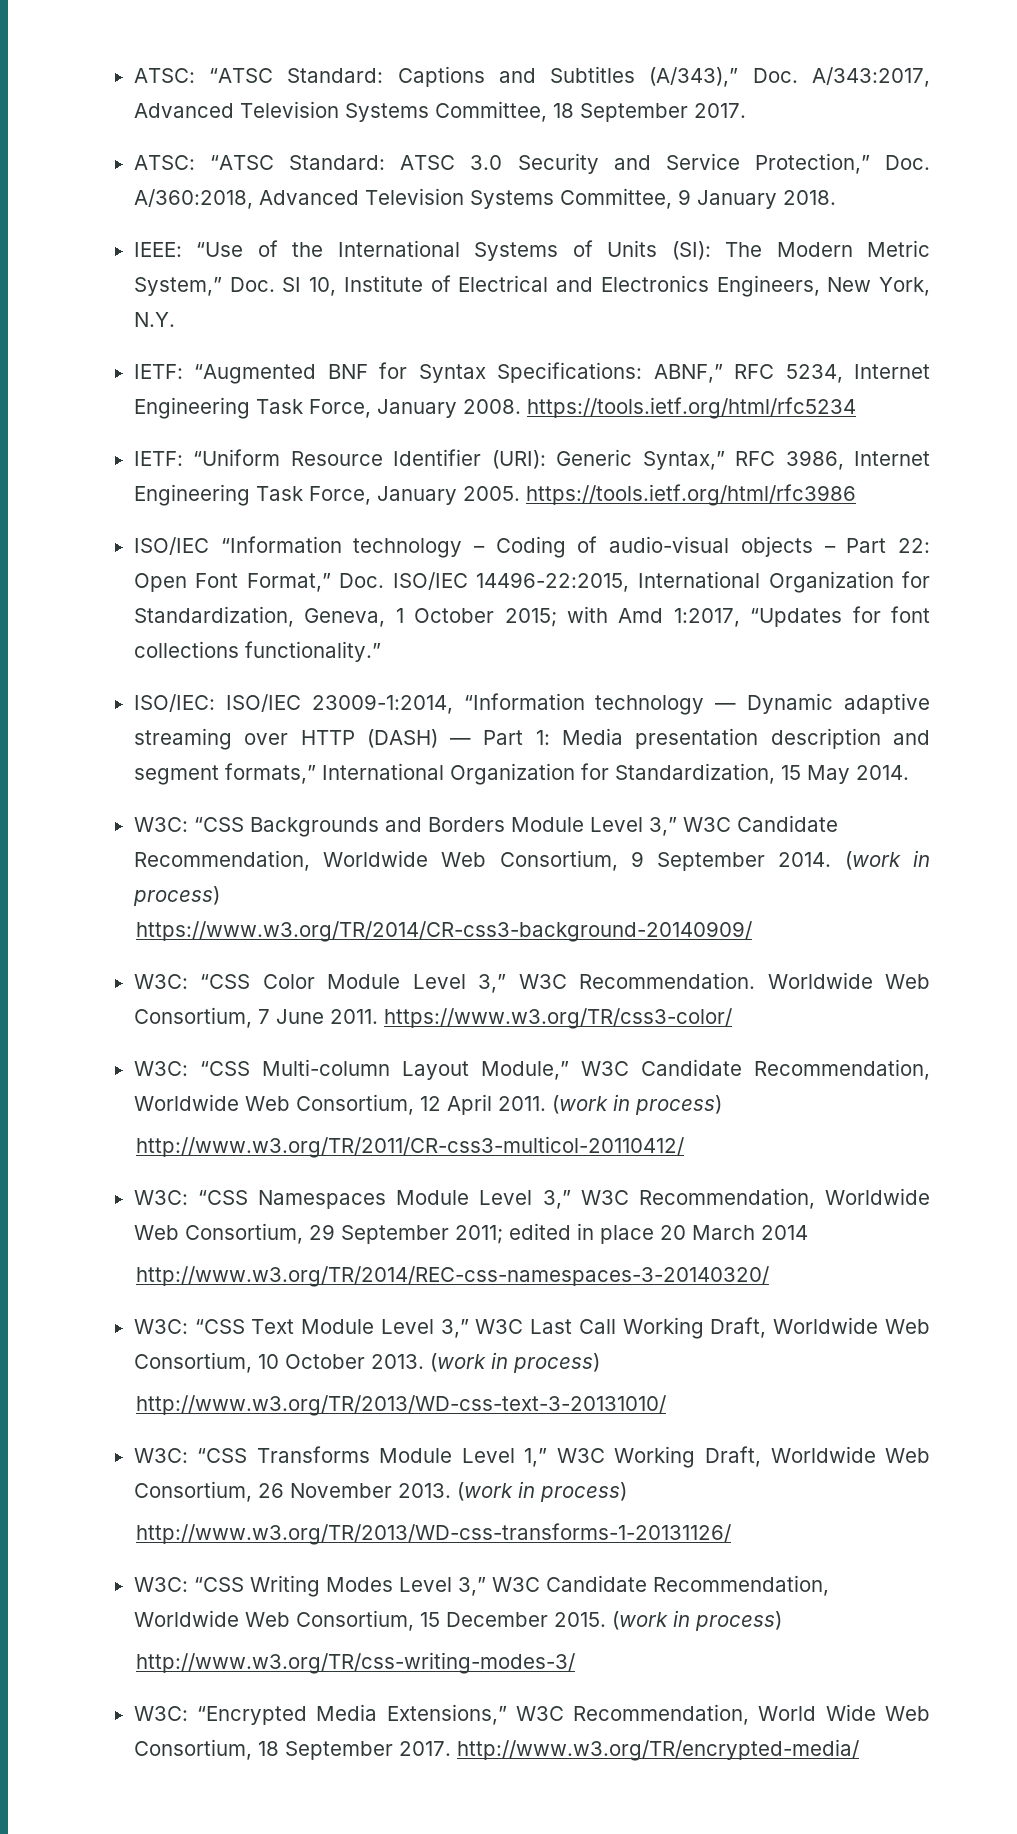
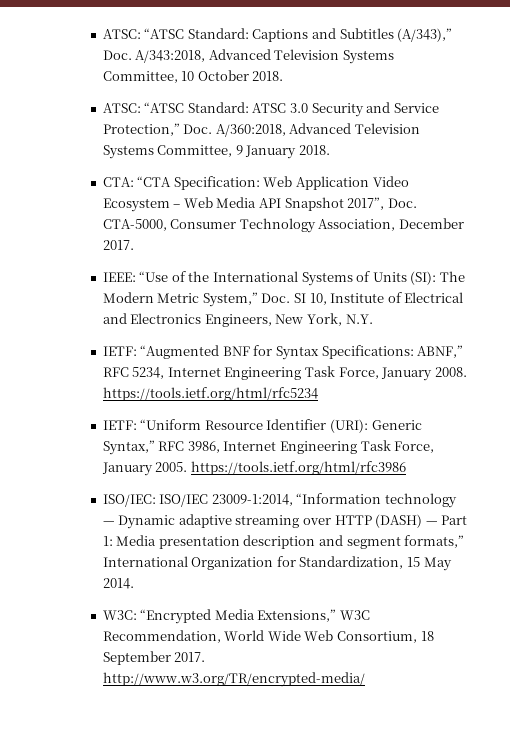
[812,67,931,87] [133,101,746,122] A/343:2017, Advanced Television Systems Committee, 18 September 2017. -> [135,49,394,64] [102,70,284,83] A/343:2018, Advanced Television Systems Committee, 10 October 2018.
(836, 197) none -> [102,176,409,190] [102,197,417,212] [102,218,464,233] [102,240,134,250] // CTA: “CTA Specification: Web Application Video Ecosystem – Web Media API Snapshot 2017”, Doc. CTA-5000, Consumer Technology Association, December 2017.
[133,536,931,558] [133,571,931,593] [133,606,930,627] [133,641,381,662] // ISO/IEC “Information technology – Coding of audio-visual objects – Part 22: Open Font Format,” Doc. ISO/IEC 14496-22:2015, International Organization for Standardization, Geneva, 1 October 2015; with Amd 1:2017, “Updates for font collections functionality.” -> (406, 468) none
[133,815,838,837] [133,850,931,871] [132,886,220,906] [135,921,752,942] [133,972,930,993] [133,1007,732,1029] [133,1059,930,1080] [133,1094,722,1115] [135,1136,684,1158] [133,1188,931,1209] [133,1223,808,1244] [135,1266,769,1287] [133,1317,930,1339] [133,1352,600,1373] [135,1395,666,1416] [133,1446,930,1468] [133,1481,627,1502] [135,1523,731,1545] [133,1575,829,1597] [133,1610,782,1631] [135,1652,575,1674] // W3C: “CSS Backgrounds and Borders Module Level 3,” W3C Candidate Recommendation, Worldwide Web Consortium, 9 September 2014. (work in process) // https://www.w3.org/TR/2014/CR-css3-background-20140909/ // W3C: “CSS Color Module Level 3,” W3C Recommendation. Worldwide Web Consortium, 7 June 2011. https://www.w3.org/TR/css3-color/ // W3C: “CSS Multi-column Layout Module,” W3C Candidate Recommendation, Worldwide Web Consortium, 12 April 2011. (work in process) // http://www.w3.org/TR/2011/CR-css3-multicol-20110412/ // W3C: “CSS Namespaces Module Level 3,” W3C Recommendation, Worldwide Web Consortium, 29 September 2011; edited in place 20 March 2014 // http://www.w3.org/TR/2014/REC-css-namespaces-3-20140320/ // W3C: “CSS Text Module Level 3,” W3C Last Call Working Draft, Worldwide Web Consortium, 10 October 2013. (work in process) // http://www.w3.org/TR/2013/WD-css-text-3-20131010/ // W3C: “CSS Transforms Module Level 1,” W3C Working Draft, Worldwide Web Consortium, 26 November 2013. (work in process) // http://www.w3.org/TR/2013/WD-css-transforms-1-20131126/ // W3C: “CSS Writing Modes Level 3,” W3C Candidate Recommendation, Worldwide Web Consortium, 15 December 2015. (work in process) // http://www.w3.org/TR/css-writing-modes-3/ -> (134, 583) none

